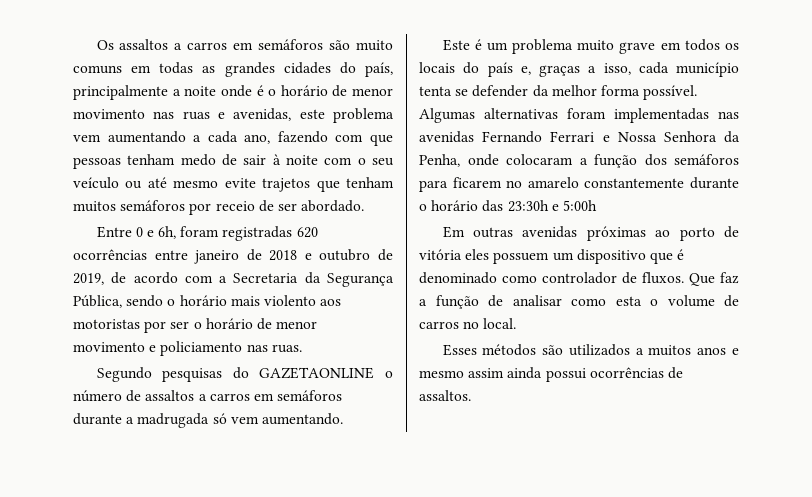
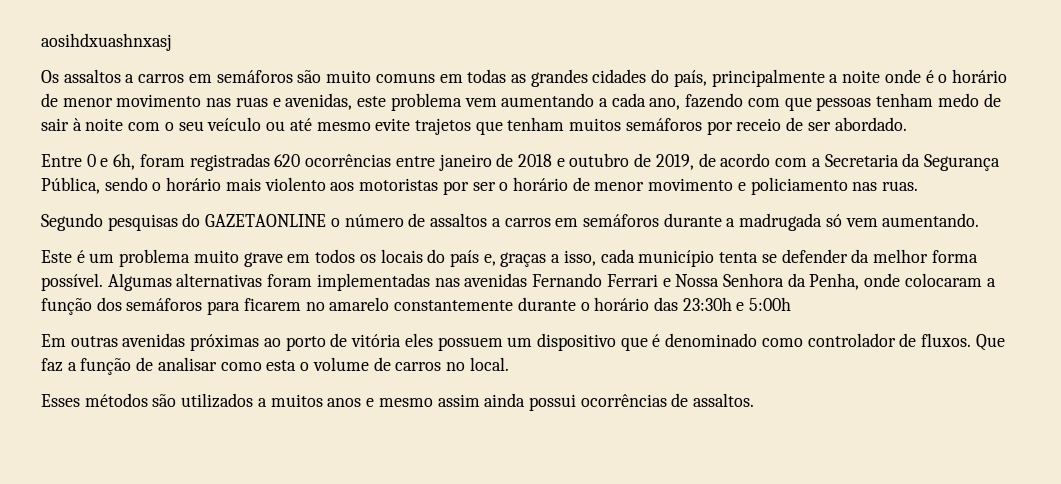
(96, 45) none -> [41,33,172,51] aosihdxuashnxasj //

